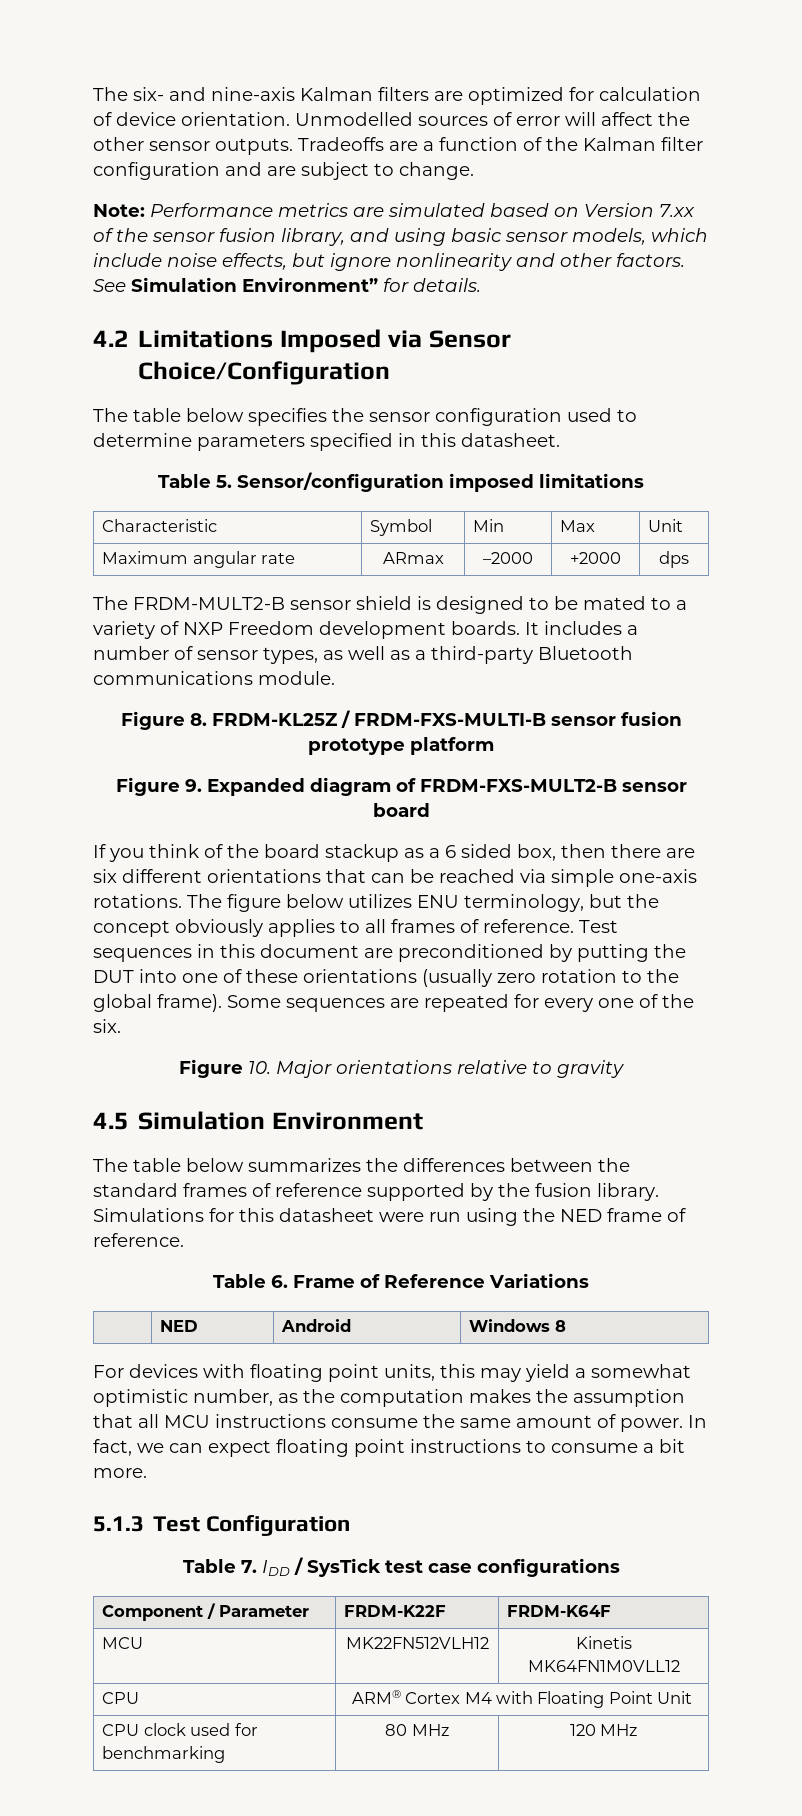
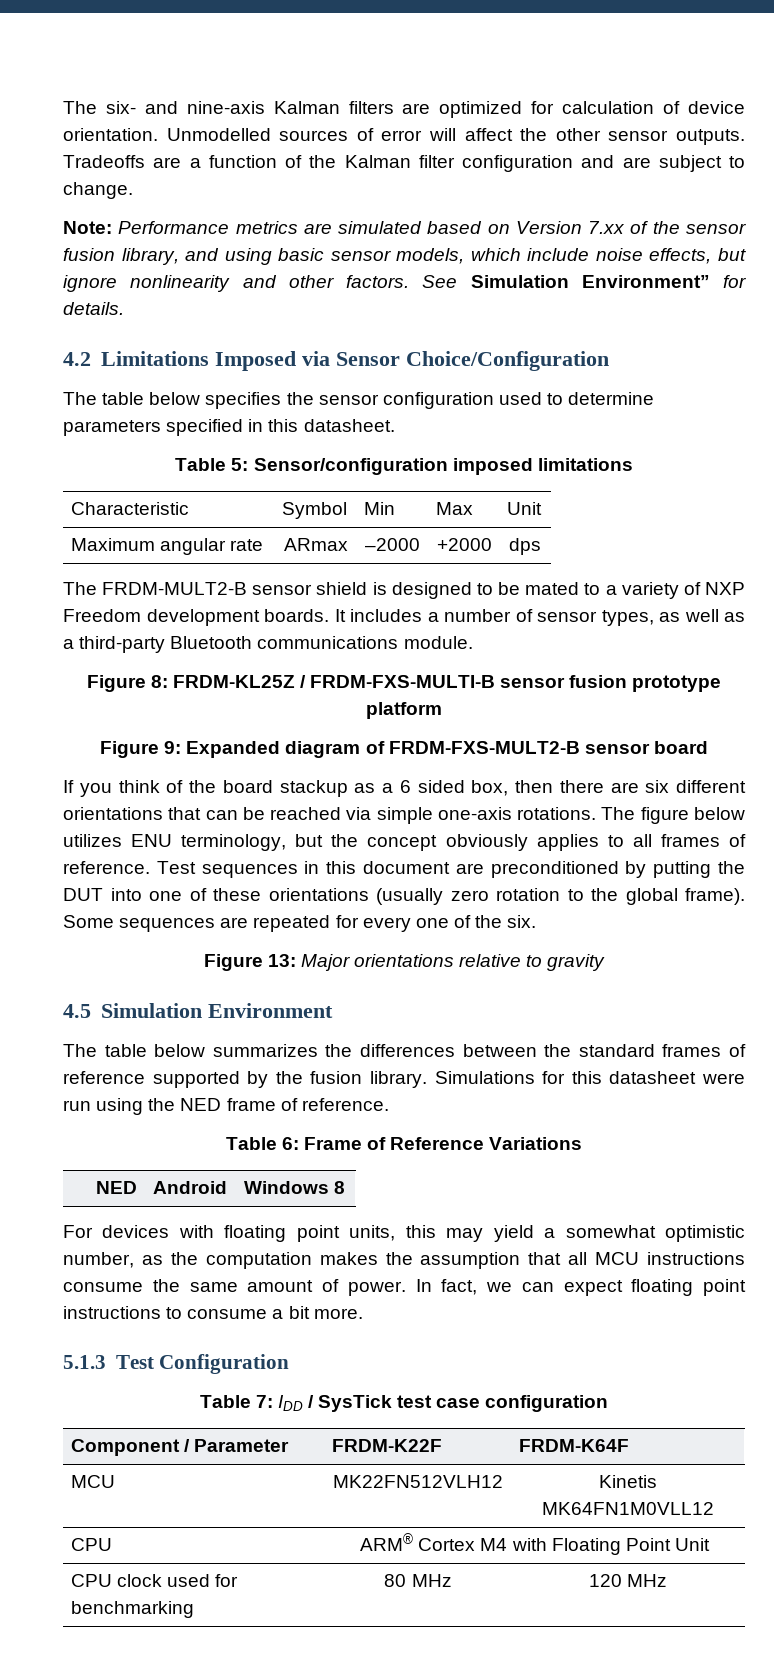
[216,475,232,488] 5. -> [231,458,249,471] 5:
[189,713,207,726] 8. -> [150,675,168,688] 8:
[184,779,202,792] 9. -> [164,741,182,754] 9:
[248,1061,271,1074] 10. -> [267,954,296,967] 13:
[271,1275,288,1288] 6. -> [281,1137,299,1150] 6:
[240,1560,257,1573] 7. -> [255,1395,273,1408] 7:
[476,1558,620,1577] configurations -> [485,1395,609,1412] configuration

